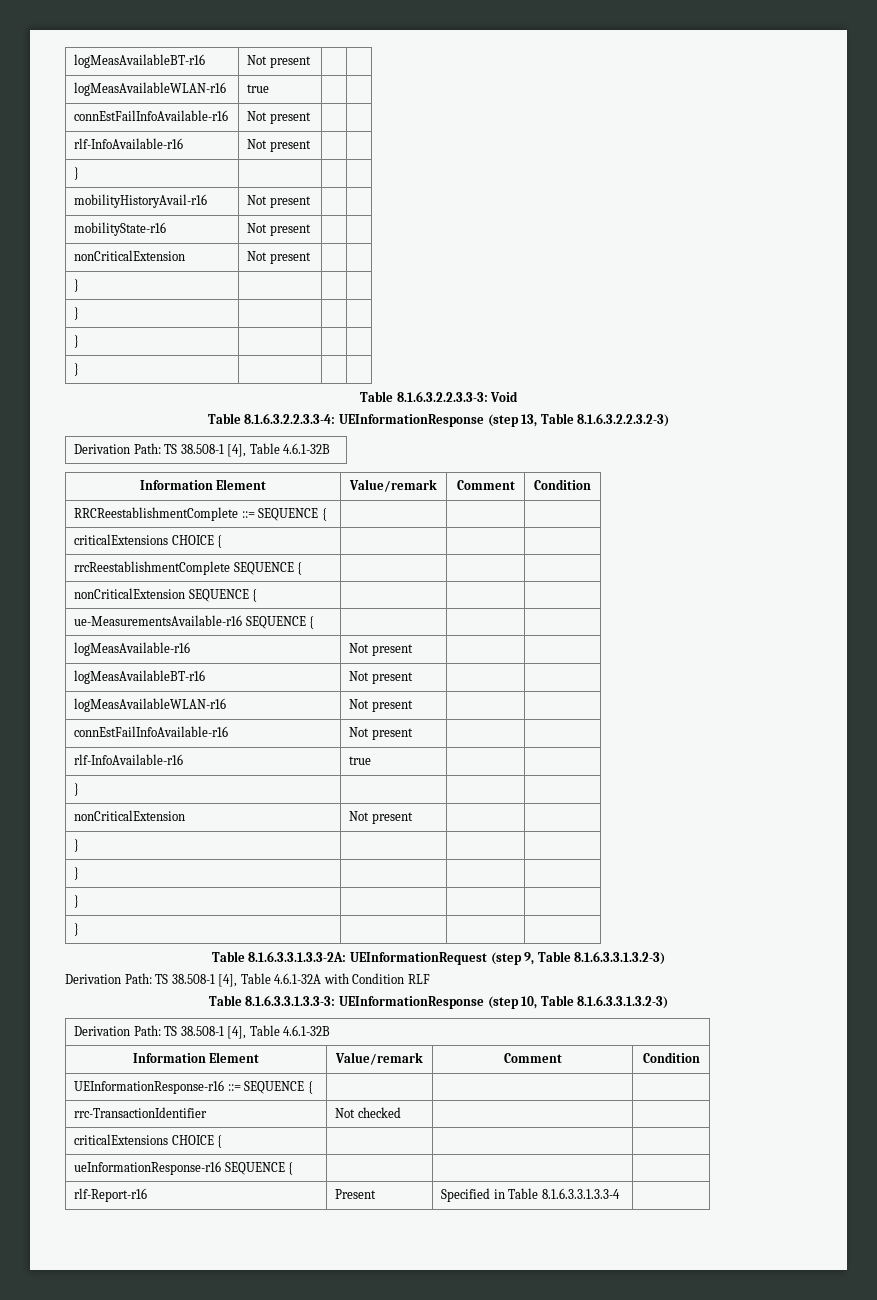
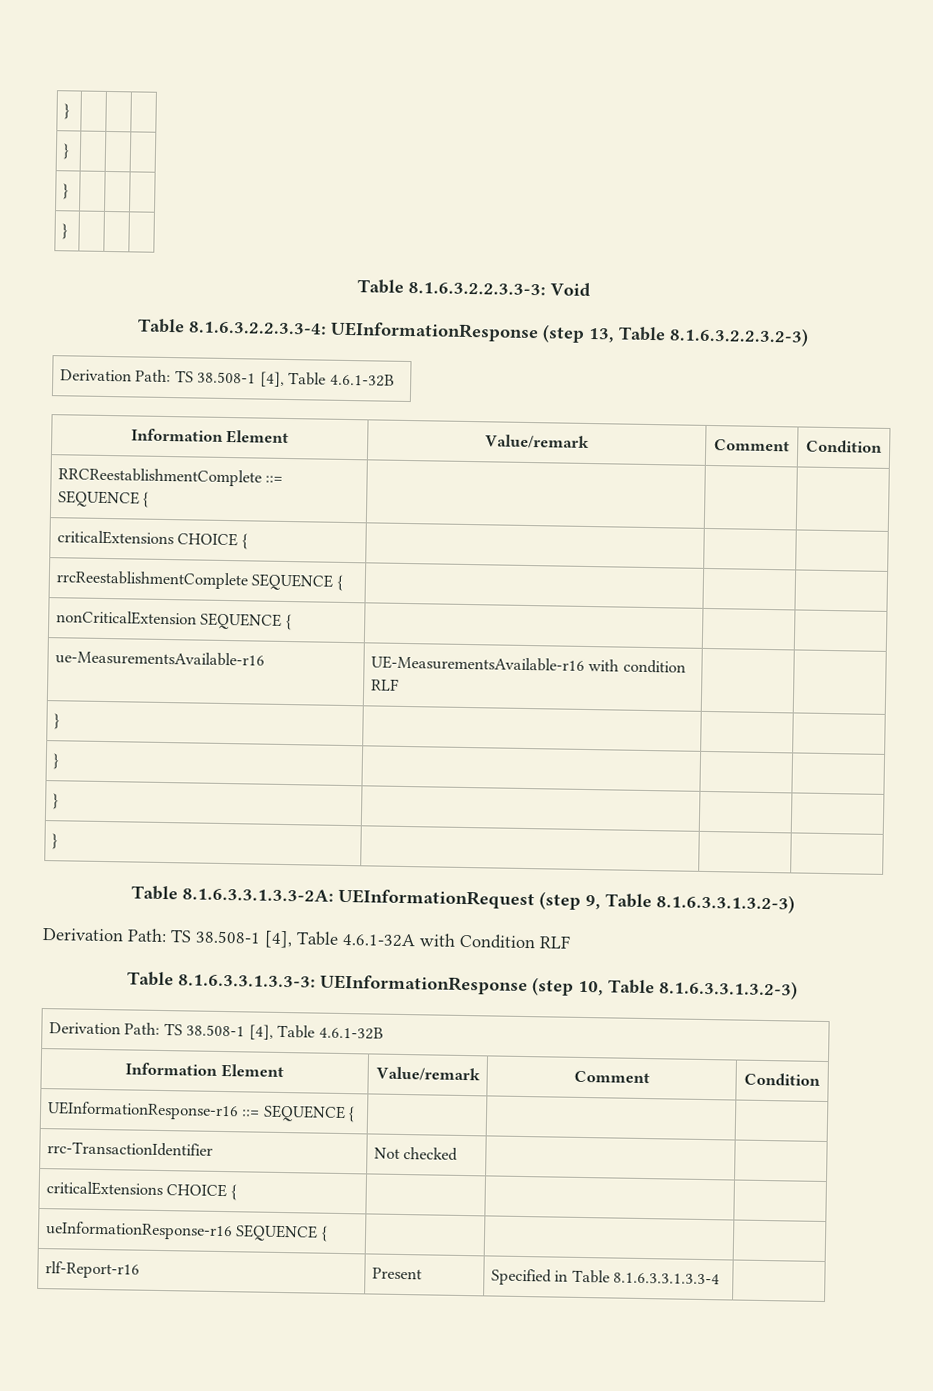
[74,54,206,68] [247,55,311,68] [74,82,227,96] [247,84,270,93] [74,110,229,121] [247,111,311,124] [74,138,184,149] [247,139,311,152] [74,167,80,180] [74,194,208,208] [247,195,311,208] [74,222,167,236] [247,223,311,236] [74,250,186,261] [247,251,311,264] logMeasAvailableBT-r16 | Not present | | // logMeasAvailableWLAN-r16 | true | | // connEstFailInfoAvailable-r16 | Not present | | // rlf-InfoAvailable-r16 | Not present | | // } | | | // mobilityHistoryAvail-r16 | Not present | | // mobilityState-r16 | Not present | | // nonCriticalExtension | Not present | | // -> (63, 111) none
[245,616,315,629] [74,642,191,656] [349,643,413,656] [74,670,206,684] [349,671,413,684] [74,698,227,712] [349,699,413,712] [74,726,229,737] [349,727,413,740] [74,754,184,765] [349,756,372,765] [74,783,80,796] [74,810,186,821] [349,811,413,824] SEQUENCE { | | | // logMeasAvailable-r16 | Not present | | // logMeasAvailableBT-r16 | Not present | | // logMeasAvailableWLAN-r16 | Not present | | // connEstFailInfoAvailable-r16 | Not present | | // rlf-InfoAvailable-r16 | true | | // } | | | // nonCriticalExtension | Not present -> [370,655,686,674] [370,678,399,691] | UE-MeasurementsAvailable-r16 with condition RLF

